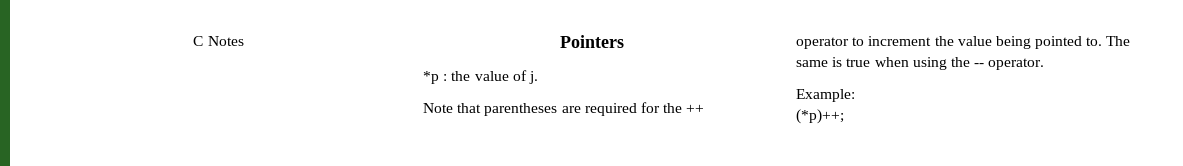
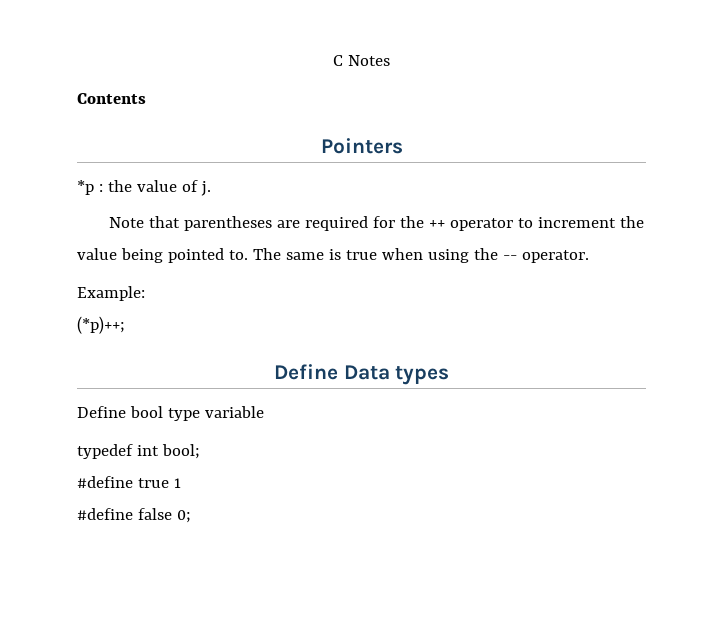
(244, 41) none -> [77,93,146,104] // Contents
(844, 116) none -> [273,364,450,385] [77,406,264,421] [77,444,200,459] [77,476,181,488] [77,508,191,523] // Define Data types // Define bool type variable // typedef int bool; // #define true 1 // #define false 0;

